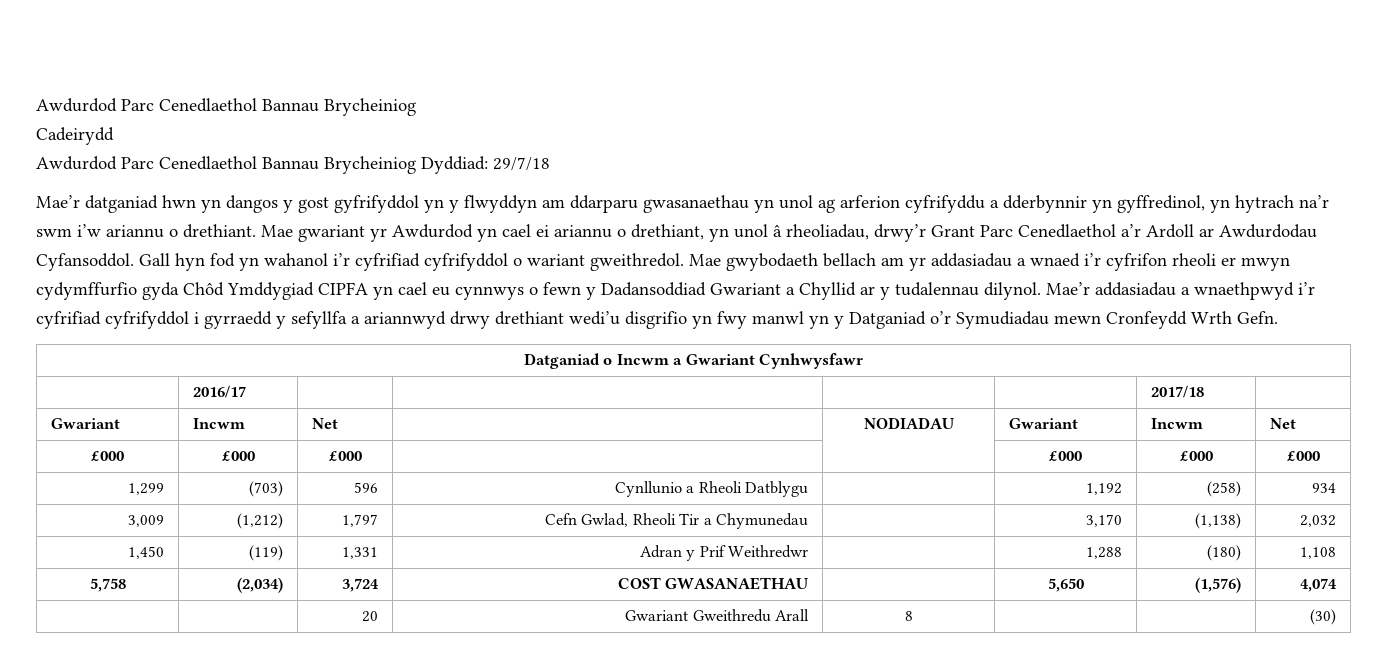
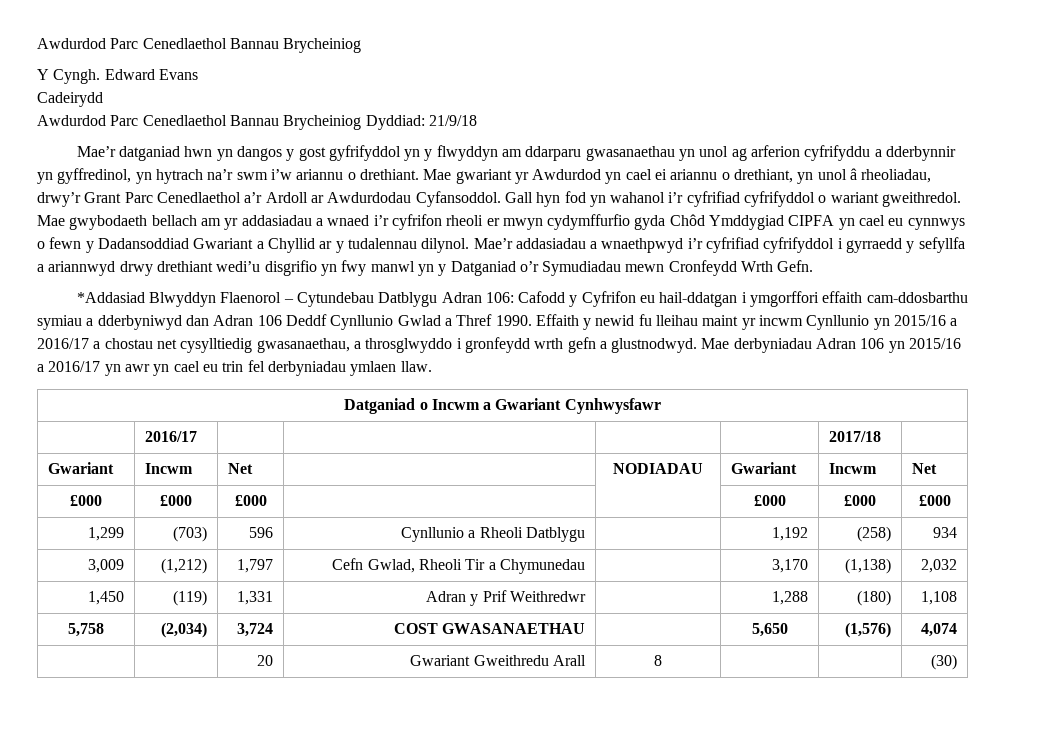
[36,98,416,116] Awdurdod Parc Cenedlaethol Bannau Brycheiniog -> [37,38,362,53] [37,69,198,84] Awdurdod Parc Cenedlaethol Bannau Brycheiniog // Y Cyngh. Edward Evans
[493,157,550,171] 29/7/18 -> [428,115,477,126] 21/9/18
(1278, 317) none -> [76,291,968,307] [37,314,958,330] [37,337,962,353] [37,360,432,376] // *Addasiad Blwyddyn Flaenorol – Cytundebau Datblygu Adran 106: Cafodd y Cyfrifon eu hail-ddatgan i ymgorffori effaith cam-ddosbarthu symiau a dderbyniwyd dan Adran 106 Deddf Cynllunio Gwlad a Thref 1990. Effaith y newid fu lleihau maint yr incwm Cynllunio yn 2015/16 a 2016/17 a chostau net cysylltiedig gwasanaethau, a throsglwyddo i gronfeydd wrth gefn a glustnodwyd. Mae derbyniadau Adran 106 yn 2015/16 a 2016/17 yn awr yn cael eu trin fel derbyniadau ymlaen llaw.

